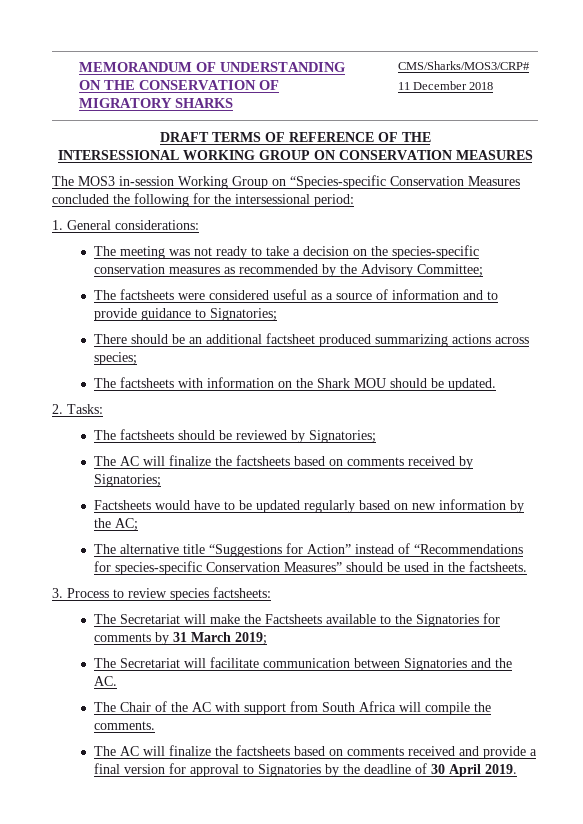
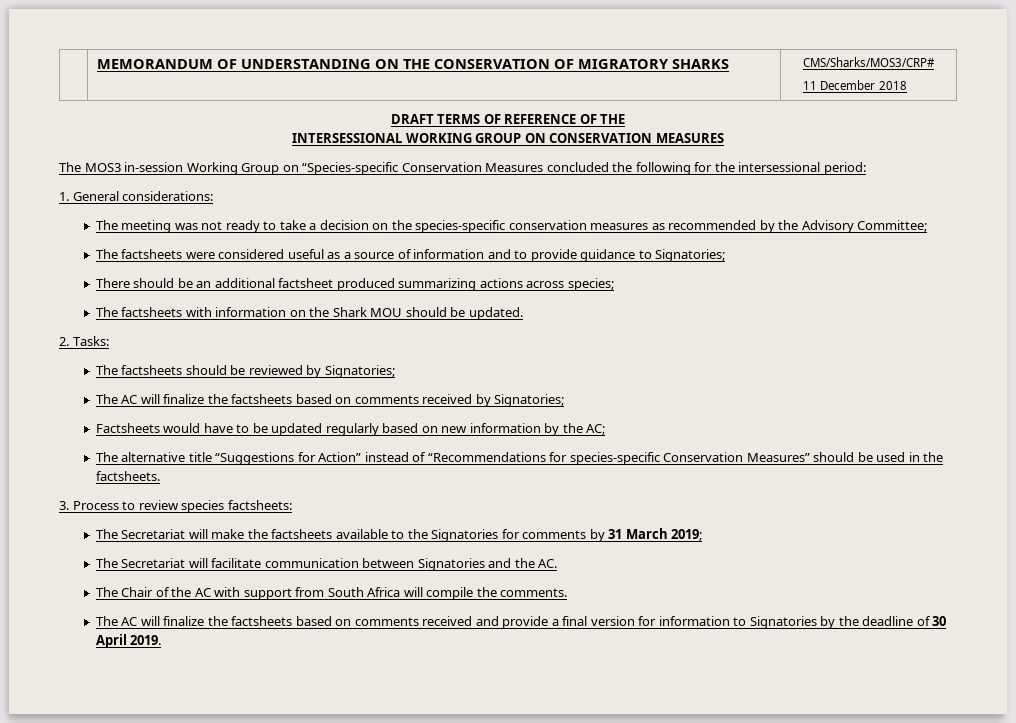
[264,614,322,624] Factsheets -> [271,529,333,539] factsheets
[189,764,239,777] approval -> [658,616,730,626] information

